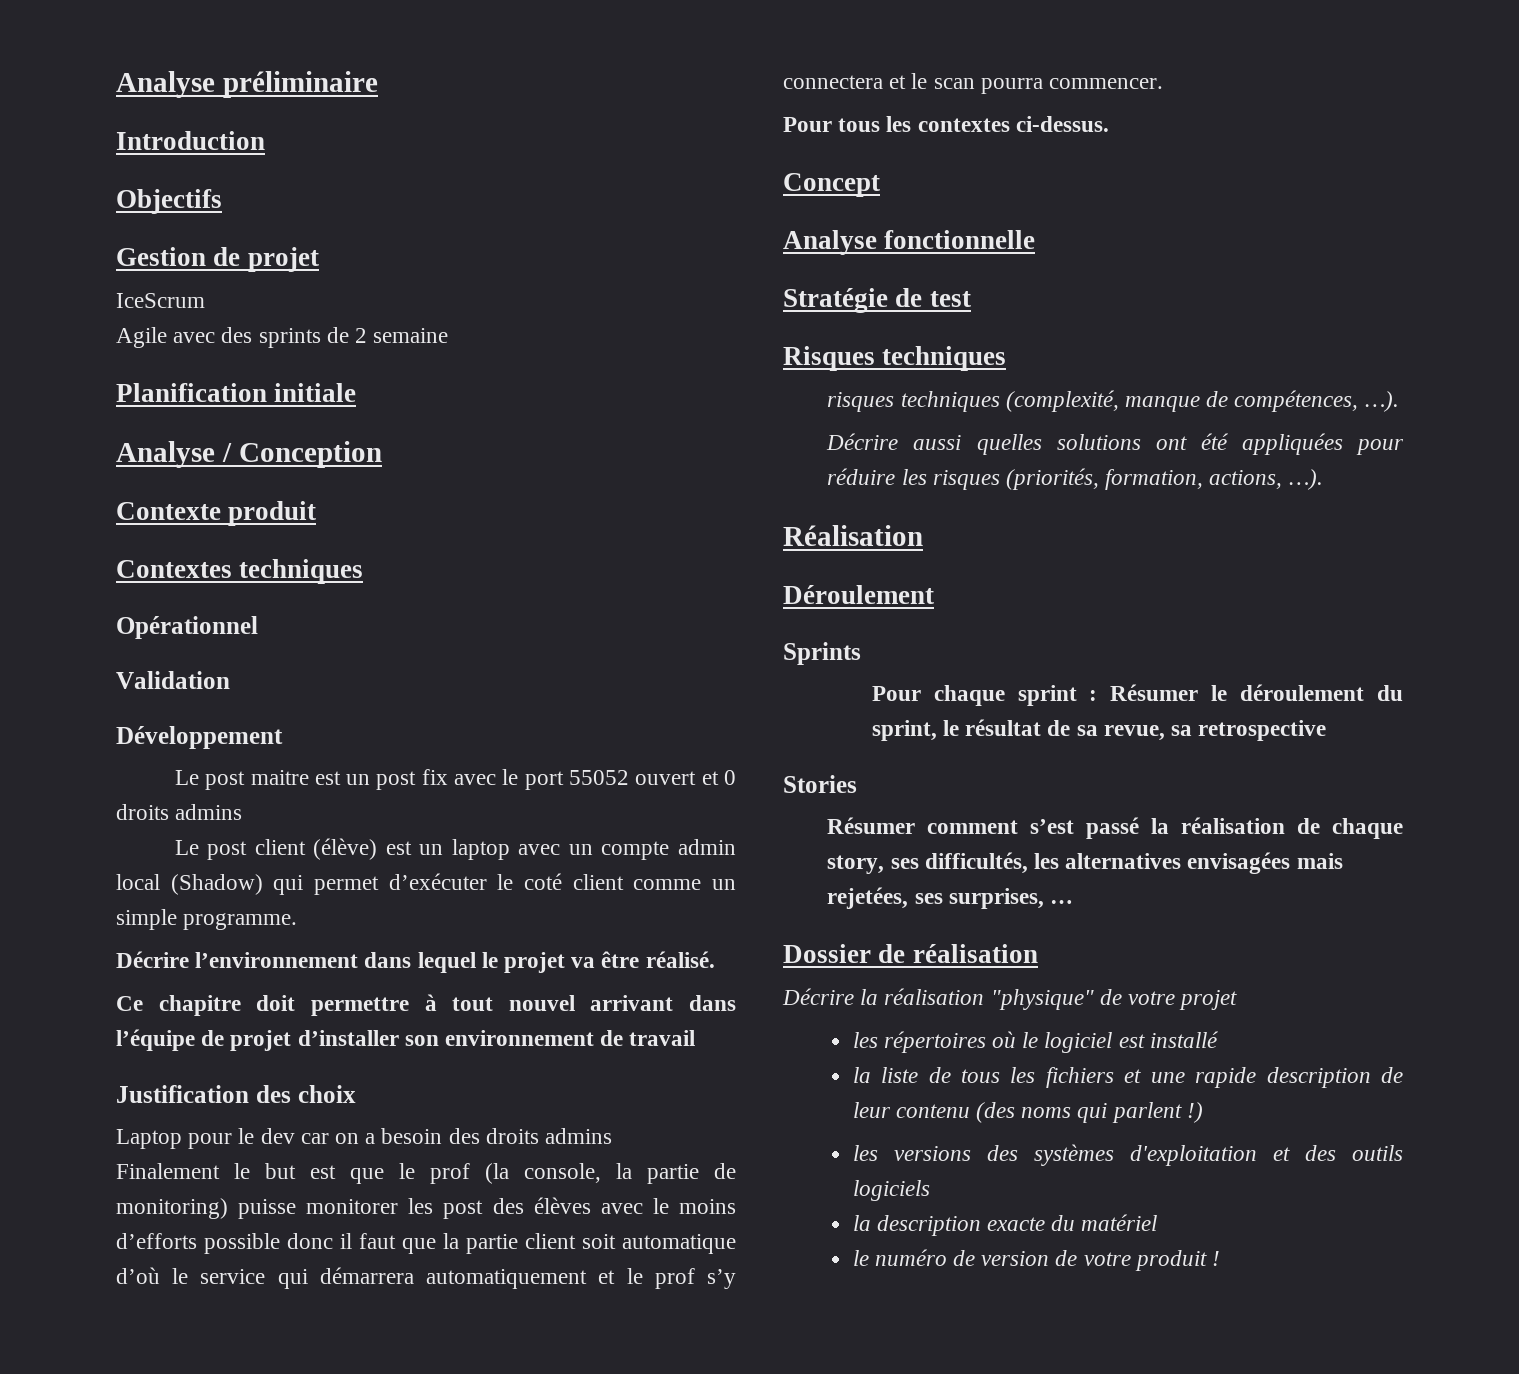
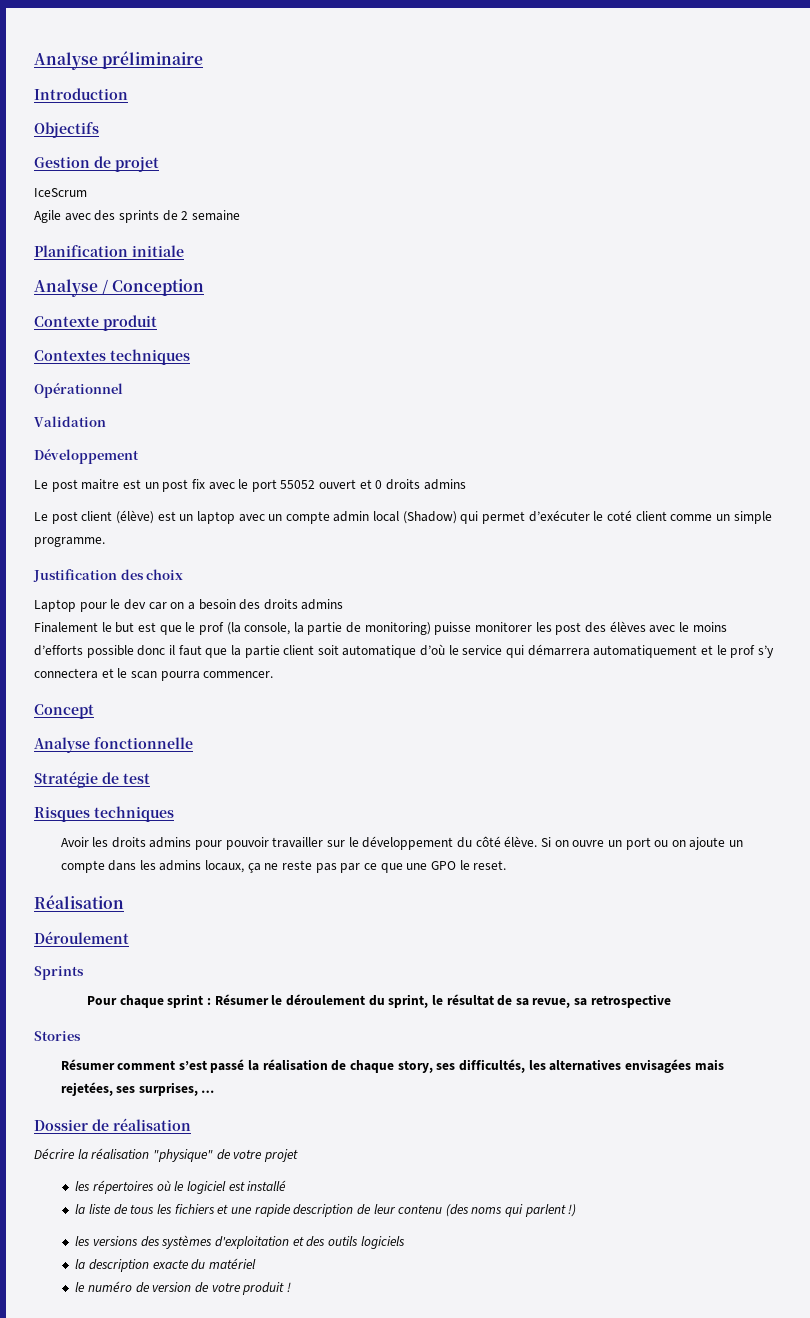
[116,951,715,973] [116,994,736,1016] [116,1029,696,1051] // Décrire l’environnement dans lequel le projet va être réalisé. // Ce chapitre doit permettre à tout nouvel arrivant dans l’équipe de projet d’installer son environnement de travail -> (105, 542) none
[783,116,1109,132] // Pour tous les contextes ci-dessus. -> (274, 674) none
[827,390,1399,412] [826,433,1404,455] [827,468,1323,490] risques techniques (complexité, manque de compétences, …). // Décrire aussi quelles solutions ont été appliquées pour réduire les risques (priorités, formation, actions, …). -> [60,836,744,850] [60,860,507,873] Avoir les droits admins pour pouvoir travailler sur le développement du côté élève. Si on ouvre un port ou on ajoute un compte dans les admins locaux, ça ne reste pas par ce que une GPO le reset.

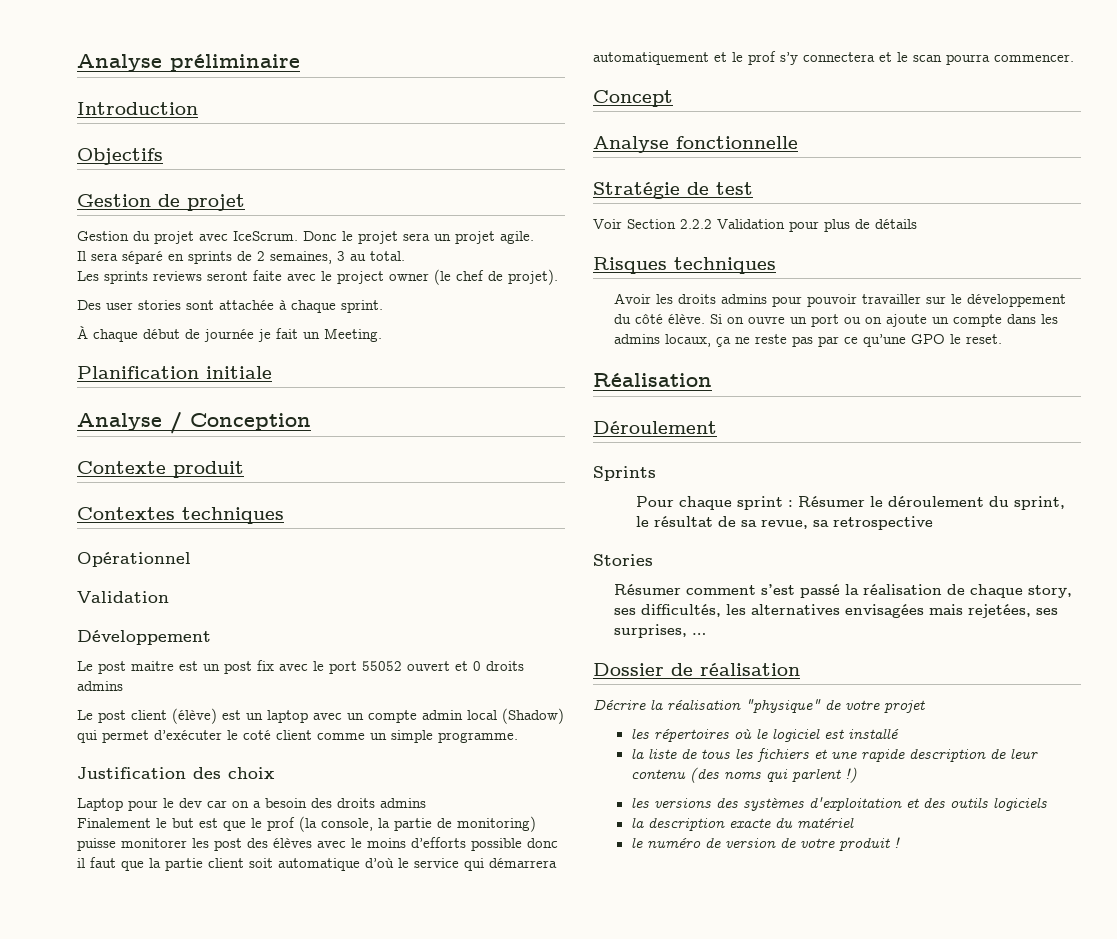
[34,188,87,197] [34,210,240,223] IceScrum // Agile avec des sprints de 2 semaine -> [77,231,534,244] [77,251,405,264] [77,269,558,285] [77,300,383,313] [77,326,382,342] Gestion du projet avec IceScrum. Donc le projet sera un projet agile. // Il sera séparé en sprints de 2 semaines, 3 au total. // Les sprints reviews seront faite avec le project owner (le chef de projet). // Des user stories sont attachée à chaque sprint. // À chaque début de journée je fait un Meeting.
(150, 778) none -> [593,219,917,232] // Voir Section 2.2.2 Validation pour plus de détails
[380,863,428,873] que une -> [863,334,907,347] qu’une

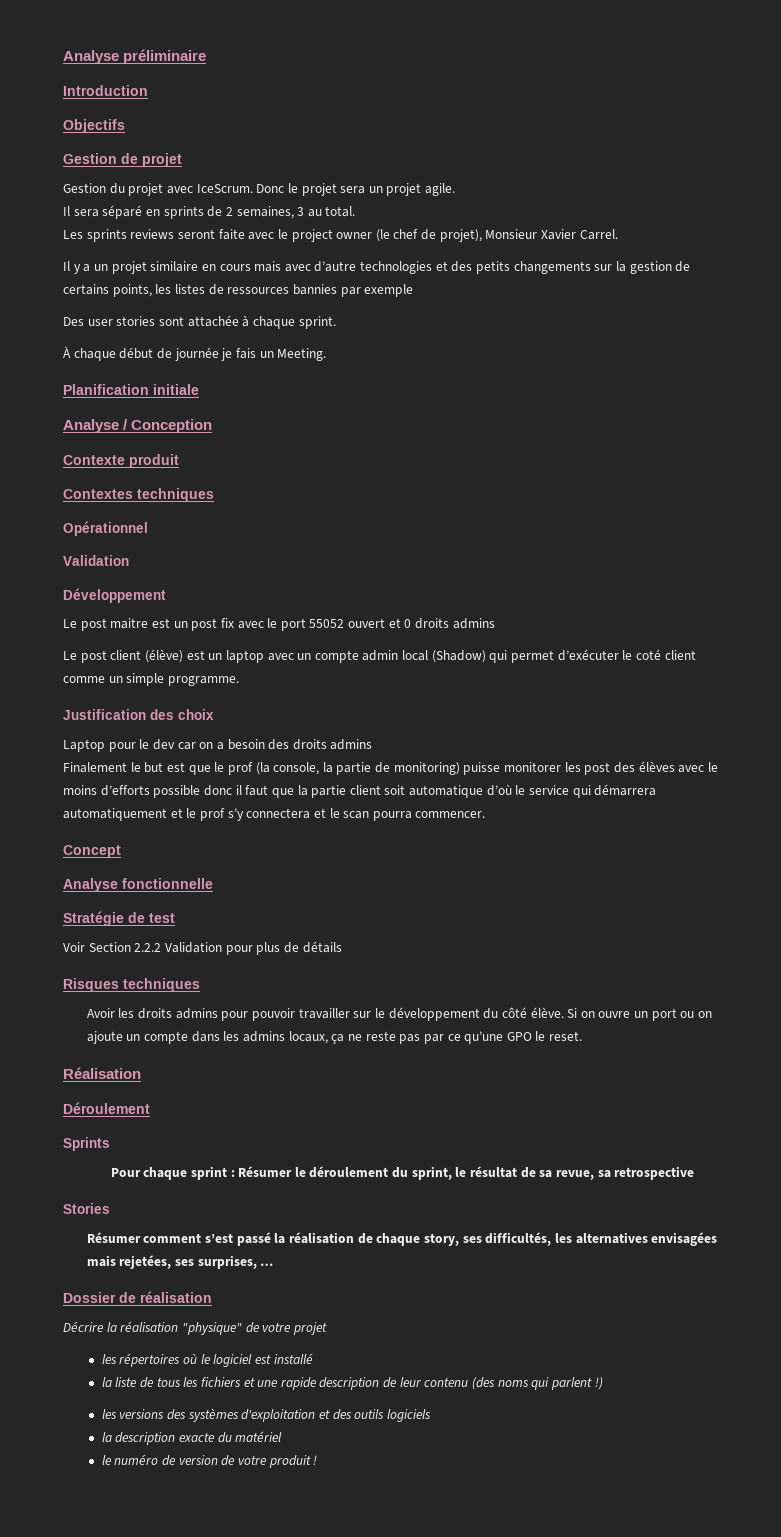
[508,269,558,285] projet). -> [439,229,618,242] [63,261,691,274] [63,284,414,297] projet), Monsieur Xavier Carrel. // Il y a un projet similaire en cours mais avec d’autre technologies et des petits changements sur la gestion de certains points, les listes de ressources bannies par exemple
[276,328,298,339] fait -> [235,348,256,359] fais

